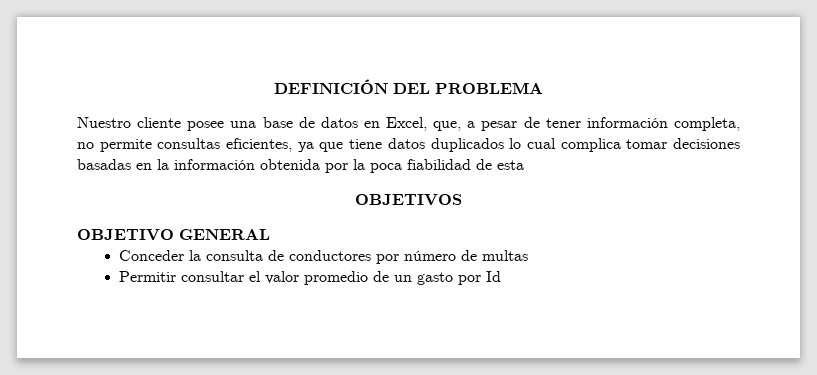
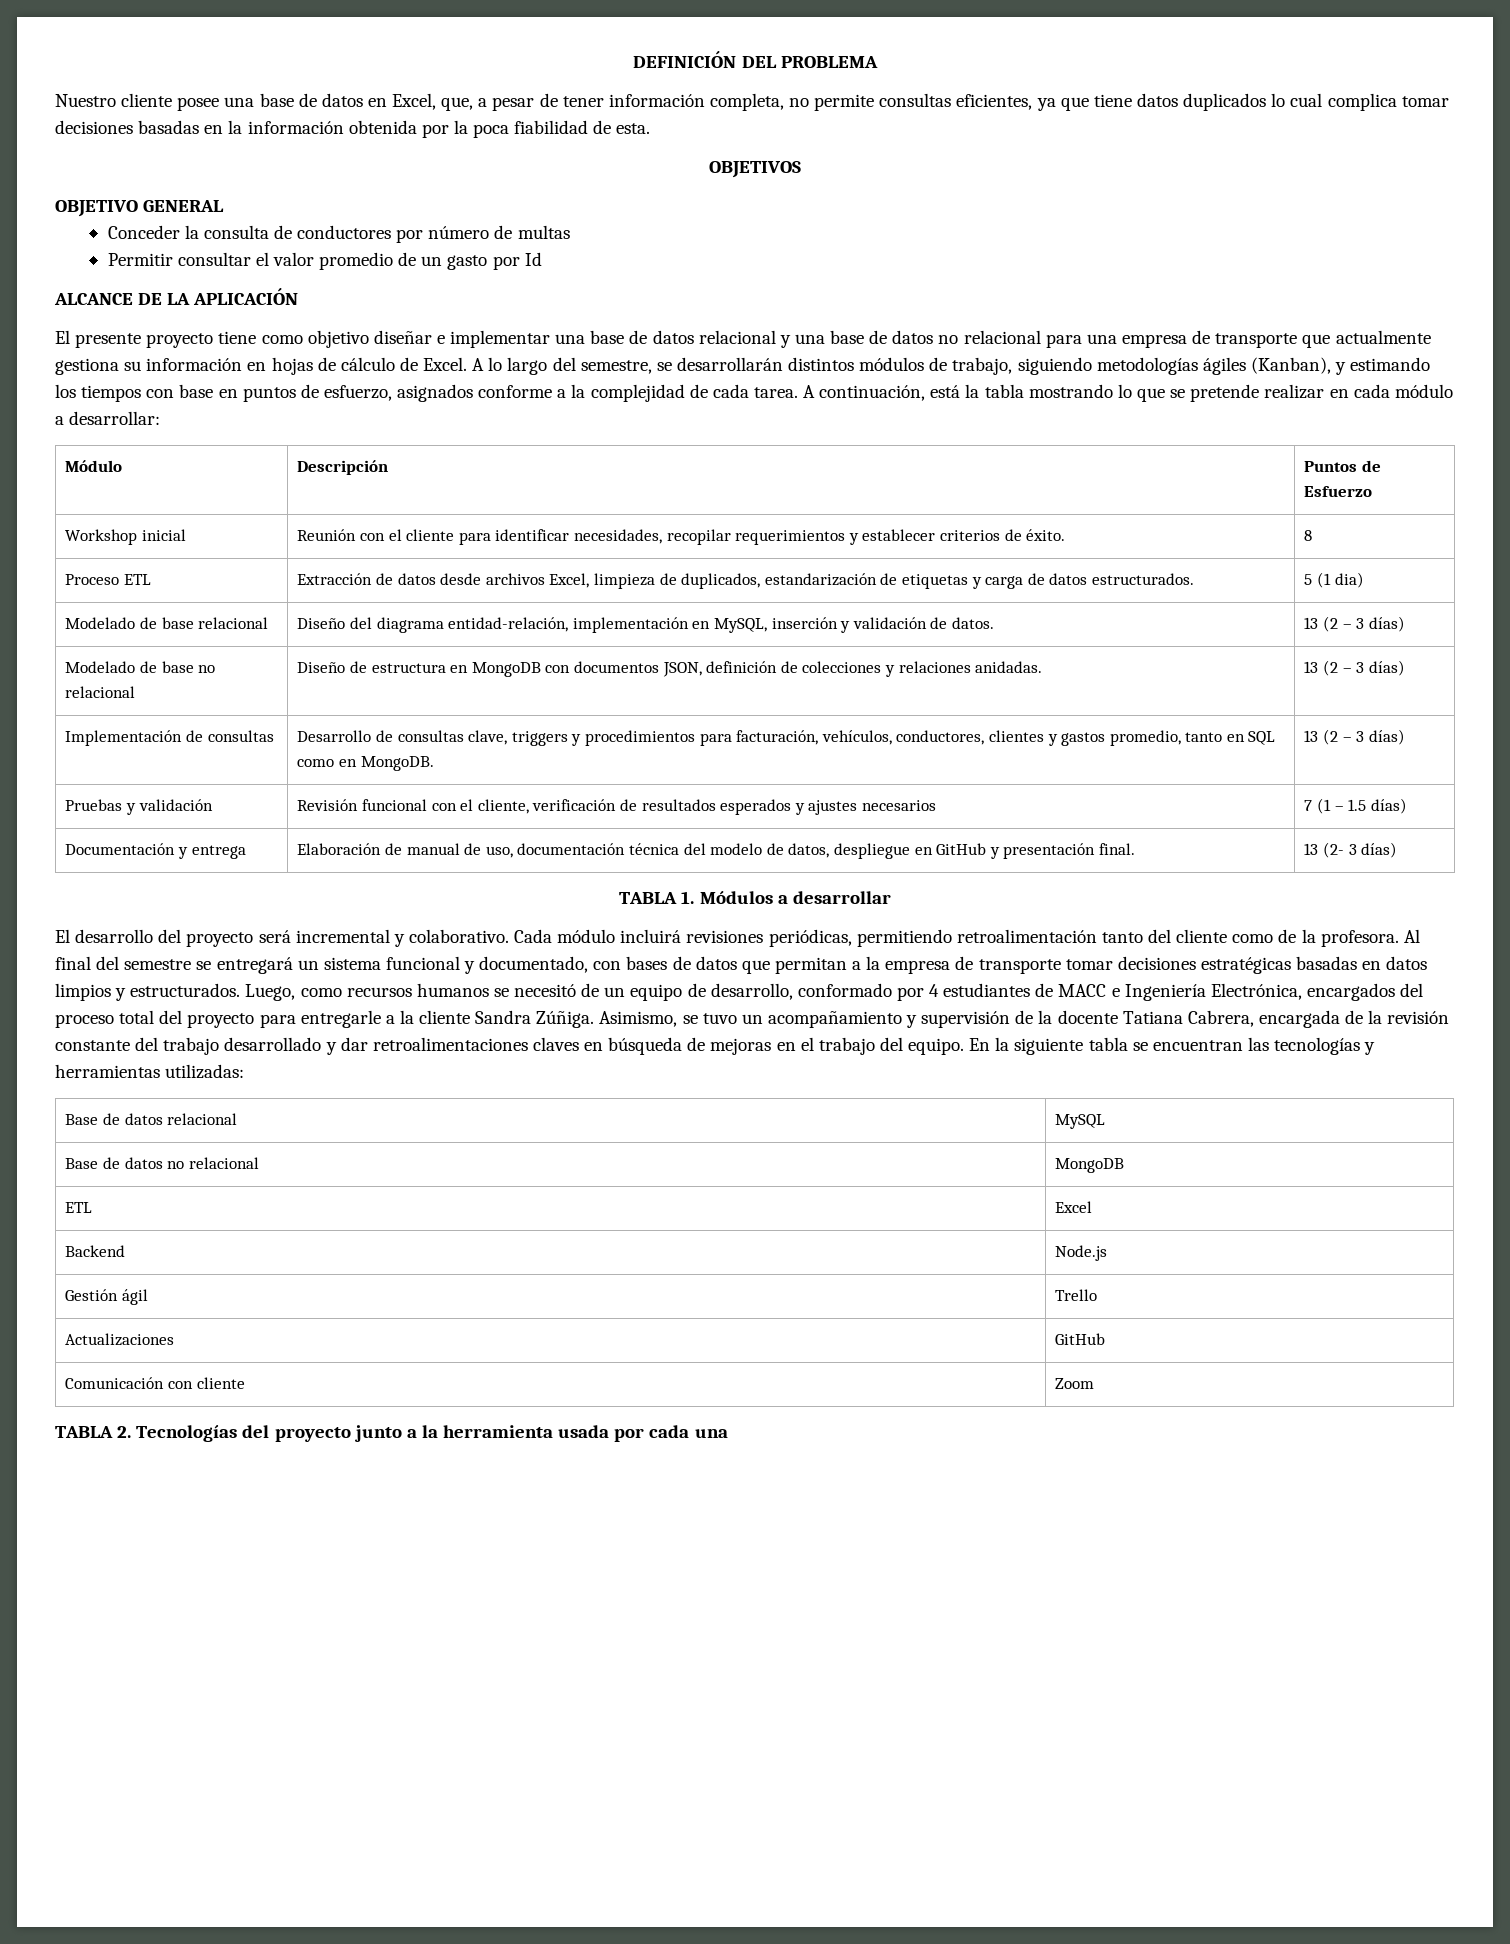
[497,160,524,170] esta -> [616,123,651,134] esta.
(502, 276) none -> [54,288,299,305] [55,330,1431,348] [55,357,1431,375] [55,384,1453,402] [55,411,161,425] [65,460,123,472] [297,460,389,475] [1304,460,1382,472] [1304,486,1373,497] [65,529,187,545] [297,529,1066,545] [1304,530,1313,541] [65,574,152,585] [297,573,1194,589] [1304,572,1364,588] [65,617,269,629] [297,617,994,633] [1304,616,1405,632] [65,661,216,673] [65,686,136,698] [297,661,1043,677] [1304,660,1405,676] [65,730,274,746] [297,730,1276,746] [297,756,434,771] [1304,729,1405,745] [65,799,213,815] [297,799,936,815] [1304,798,1407,814] [65,843,246,859] [297,843,1135,859] [1304,842,1398,858] [619,891,891,904] [55,929,1420,947] [55,956,1428,974] [55,983,1424,1001] [55,1010,1450,1028] [55,1037,1376,1055] [55,1064,245,1079] [65,1113,238,1125] [1055,1114,1106,1129] [65,1157,259,1169] [1055,1158,1125,1173] [65,1202,93,1213] [1055,1201,1093,1213] [65,1245,126,1257] [1055,1245,1108,1261] [65,1289,149,1305] [1055,1289,1098,1301] [65,1333,175,1346] [1055,1333,1106,1345] [65,1377,245,1389] [1055,1378,1095,1389] [55,1425,728,1442] // ALCANCE DE LA APLICACIÓN // El presente proyecto tiene como objetivo diseñar e implementar una base de datos relacional y una base de datos no relacional para una empresa de transporte que actualmente gestiona su información en hojas de cálculo de Excel. A lo largo del semestre, se desarrollarán distintos módulos de trabajo, siguiendo metodologías ágiles (Kanban), y estimando los tiempos con base en puntos de esfuerzo, asignados conforme a la complejidad de cada tarea. A continuación, está la tabla mostrando lo que se pretende realizar en cada módulo a desarrollar: // Módulo | Descripción | Puntos de Esfuerzo // Workshop inicial | Reunión con el cliente para identificar necesidades, recopilar requerimientos y establecer criterios de éxito. | 8 // Proceso ETL | Extracción de datos desde archivos Excel, limpieza de duplicados, estandarización de etiquetas y carga de datos estructurados. | 5 (1 dia) // Modelado de base relacional | Diseño del diagrama entidad-relación, implementación en MySQL, inserción y validación de datos. | 13 (2 – 3 días) // Modelado de base no relacional | Diseño de estructura en MongoDB con documentos JSON, definición de colecciones y relaciones anidadas. | 13 (2 – 3 días) // Implementación de consultas | Desarrollo de consultas clave, triggers y procedimientos para facturación, vehículos, conductores, clientes y gastos promedio, tanto en SQL como en MongoDB. | 13 (2 – 3 días) // Pruebas y validación | Revisión funcional con el cliente, verificación de resultados esperados y ajustes necesarios | 7 (1 – 1.5 días) // Documentación y entrega | Elaboración de manual de uso, documentación técnica del modelo de datos, despliegue en GitHub y presentación final. | 13 (2- 3 días) // TABLA 1. Módulos a desarrollar // El desarrollo del proyecto será incremental y colaborativo. Cada módulo incluirá revisiones periódicas, permitiendo retroalimentación tanto del cliente como de la profesora. Al final del semestre se entregará un sistema funcional y documentado, con bases de datos que permitan a la empresa de transporte tomar decisiones estratégicas basadas en datos limpios y estructurados. Luego, como recursos humanos se necesitó de un equipo de desarrollo, conformado por 4 estudiantes de MACC e Ingeniería Electrónica, encargados del proceso total del proyecto para entregarle a la cliente Sandra Zúñiga. Asimismo, se tuvo un acompañamiento y supervisión de la docente Tatiana Cabrera, encargada de la revisión constante del trabajo desarrollado y dar retroalimentaciones claves en búsqueda de mejoras en el trabajo del equipo. En la siguiente tabla se encuentran las tecnologías y herramientas utilizadas: // Base de datos relacional | MySQL // Base de datos no relacional | MongoDB // ETL | Excel // Backend | Node.js // Gestión ágil | Trello // Actualizaciones | GitHub // Comunicación con cliente | Zoom // TABLA 2. Tecnologías del proyecto junto a la herramienta usada por cada una

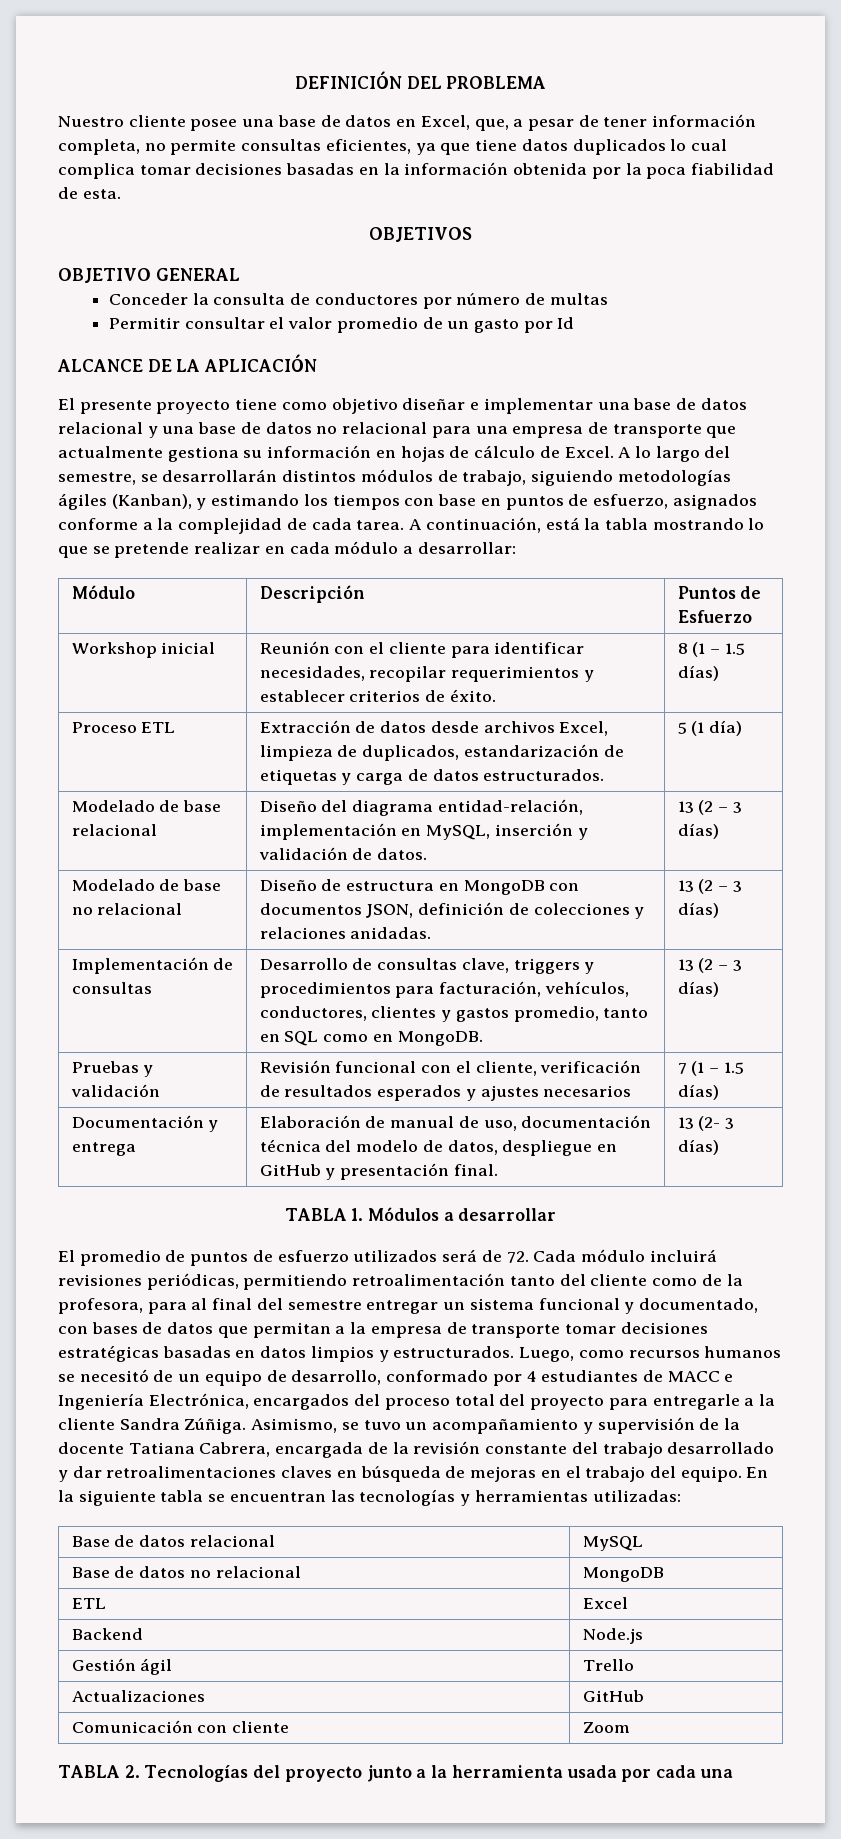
(1313, 535) none -> [692,642,745,657] [677,665,719,681] (1 – 1.5 días)
[1334,572,1364,588] dia) -> [709,720,743,736] día)
[75,929,509,947] desarrollo del proyecto será incremental y colaborativo. -> [79,1249,529,1266] promedio de puntos de esfuerzo utilizados será de 72.
[1320,929,1420,947] profesora. Al -> [58,1298,208,1314] profesora, para al
[196,957,293,974] se entregará -> [366,1300,439,1314] entregar

